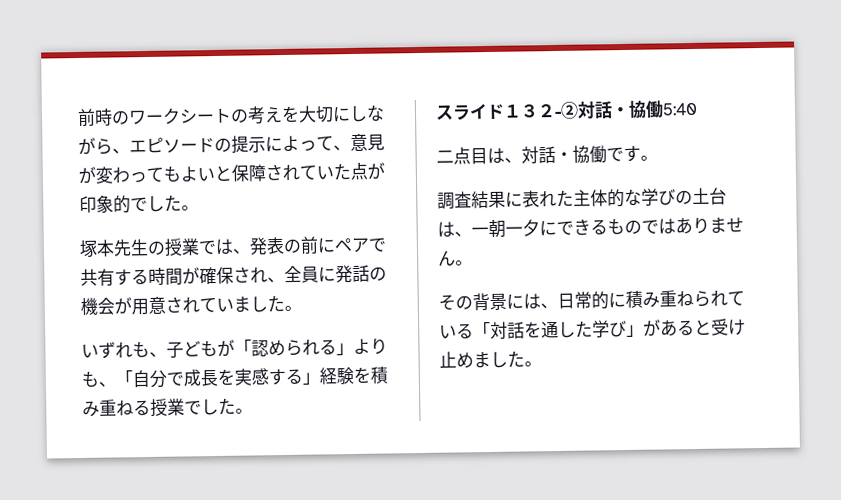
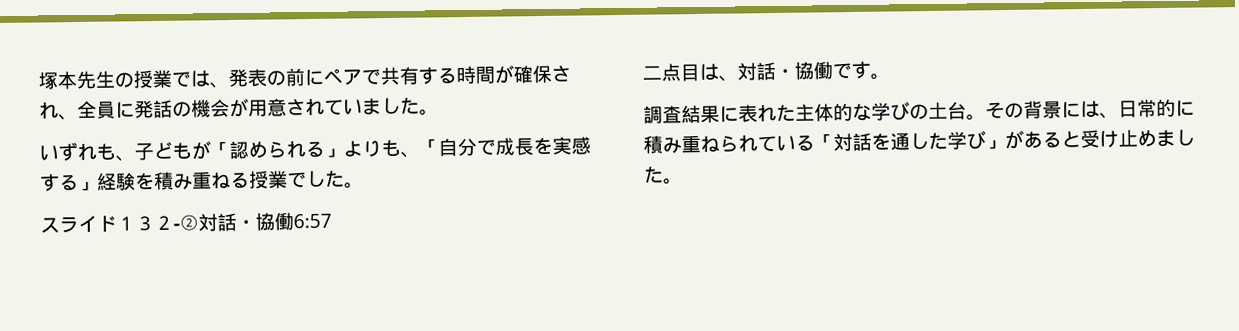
[77,104,385,128] [78,133,385,156] [78,162,385,184] [79,194,199,214] 前時のワークシートの考えを大切にしながら、エピソードの提示によって、意見が変わってもよいと保障されていた点が印象的でした。 // -> (38, 80) none
[662,102,698,116] 5:40 -> [293,213,332,229] 6:57
[437,217,744,238] [438,250,473,267] は、一朝一夕にできるものではありません。 // -> [966,114,986,121] 。

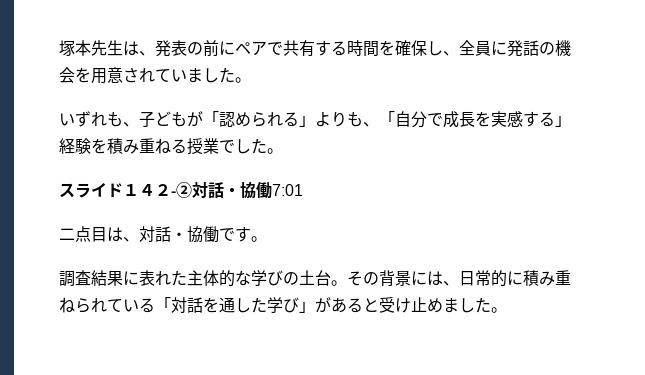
[114,69,191,89] の授業で -> (123, 48) none
[494,64,571,84] [39,101,59,120] が確保され -> [379,40,443,56] を確保し
[229,98,249,118] が -> [75,67,91,83] を
[135,216,155,232] ３ -> [139,184,155,196] ４
[293,213,332,229] 6:57 -> [272,184,303,196] 7:01

